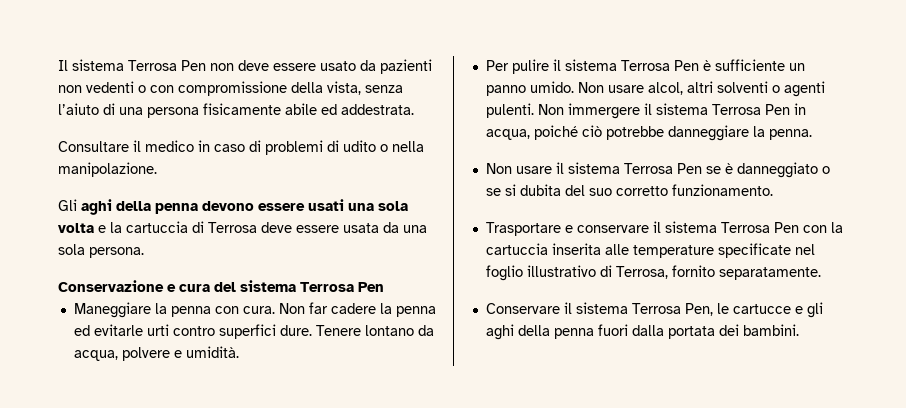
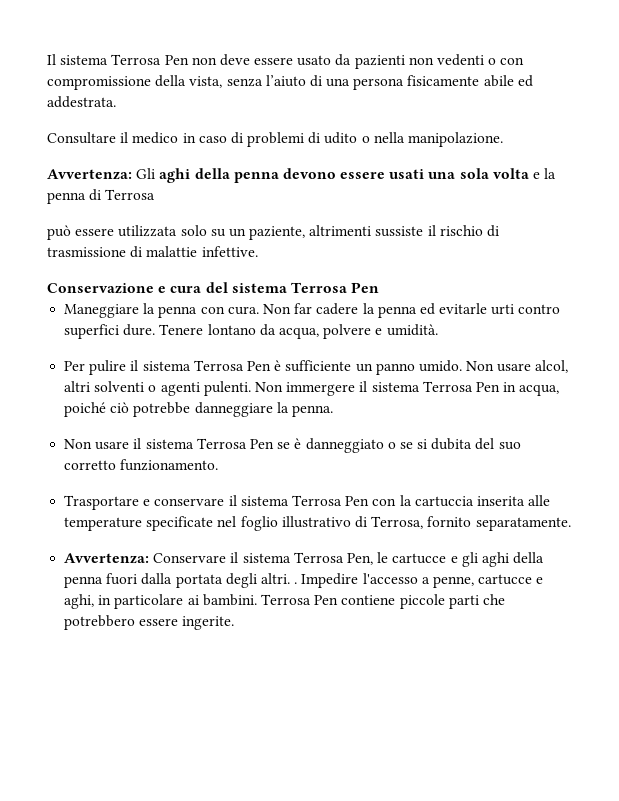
(157, 169) none -> [47,169,132,180] Avvertenza:
[126,221,188,233] cartuccia -> [47,192,86,204] penna
[261,222,427,233] [58,244,144,258] deve essere usata da una sola persona. -> [47,225,500,240] [47,246,258,258] // può essere utilizzata solo su un paziente, altrimenti sussiste il rischio di trasmissione di malattie infettive.
(821, 273) none -> [64,553,150,564] Avvertenza:
[718,324,799,336] dei bambini. -> [225,573,544,588] [64,594,505,609] [64,615,235,630] degli altri. . Impedire l'accesso a penne, cartucce e aghi, in particolare ai bambini. Terrosa Pen contiene piccole parti che potrebbero essere ingerite.

